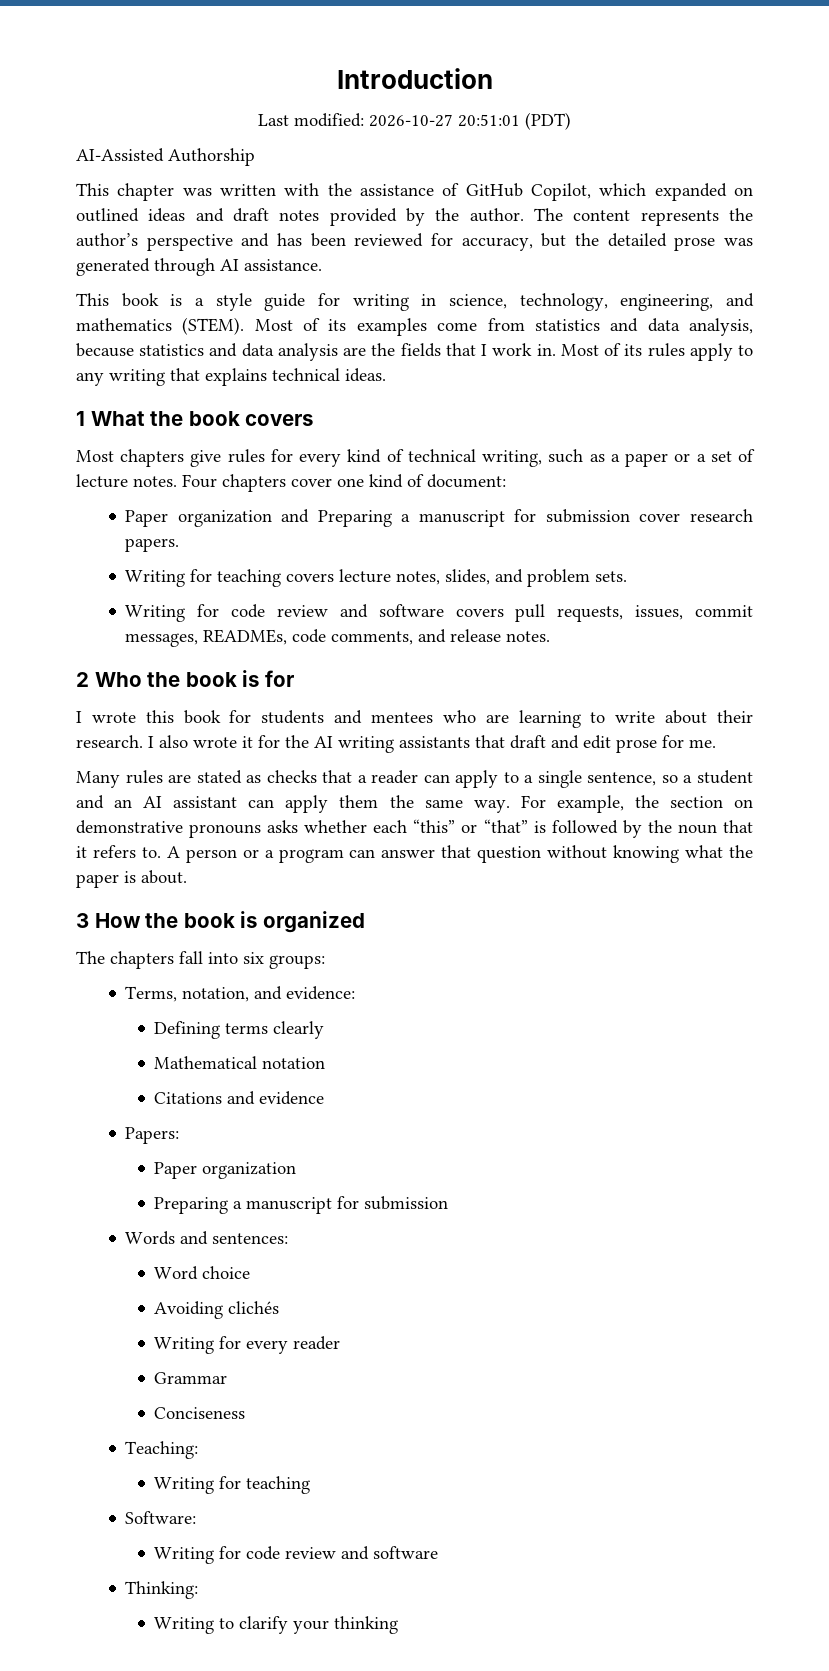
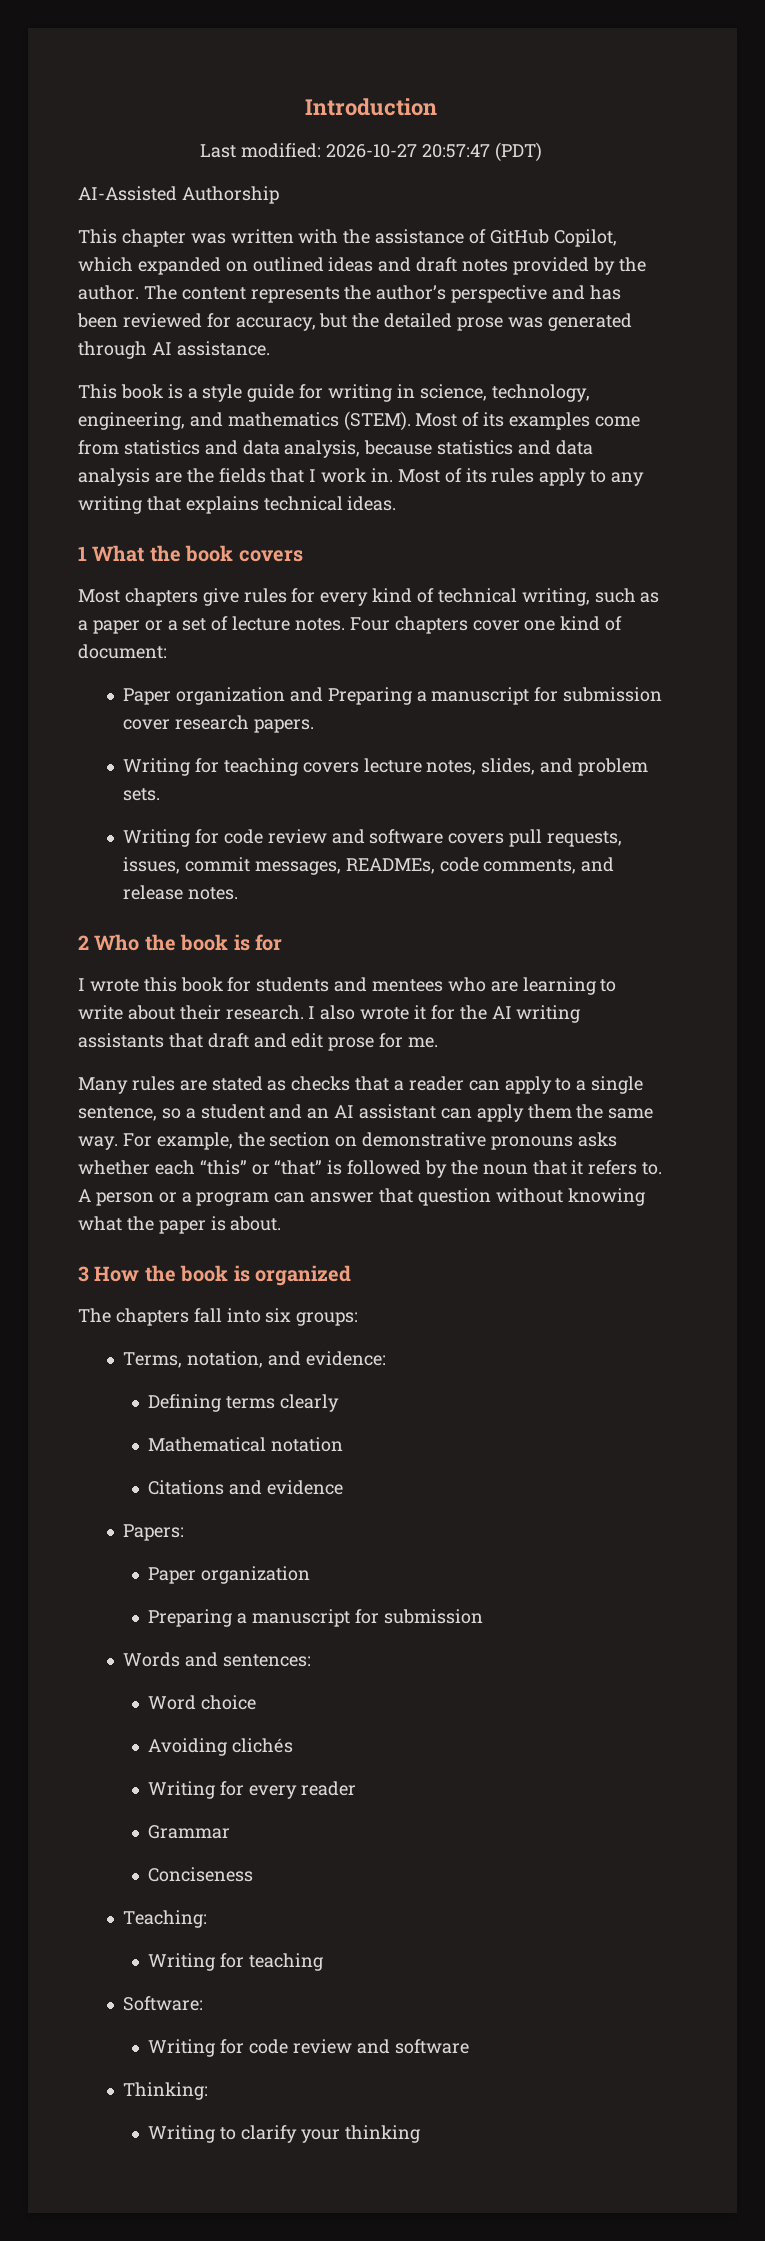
[458,114,520,127] 20:51:01 -> [421,144,490,158] 20:57:47

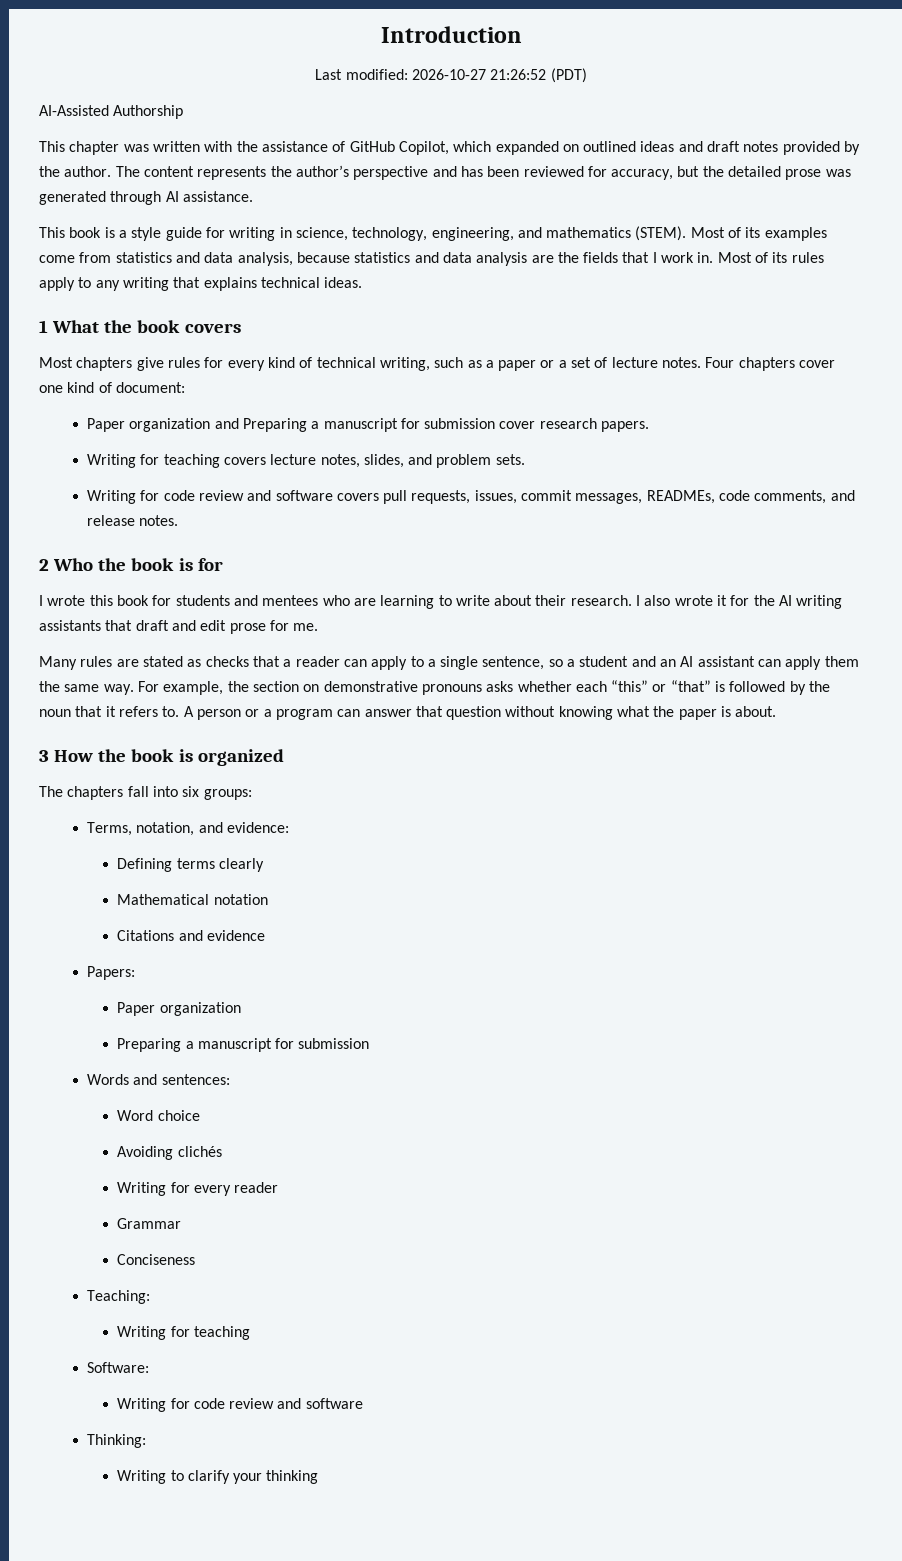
[421,144,490,158] 20:57:47 -> [490,69,547,80] 21:26:52

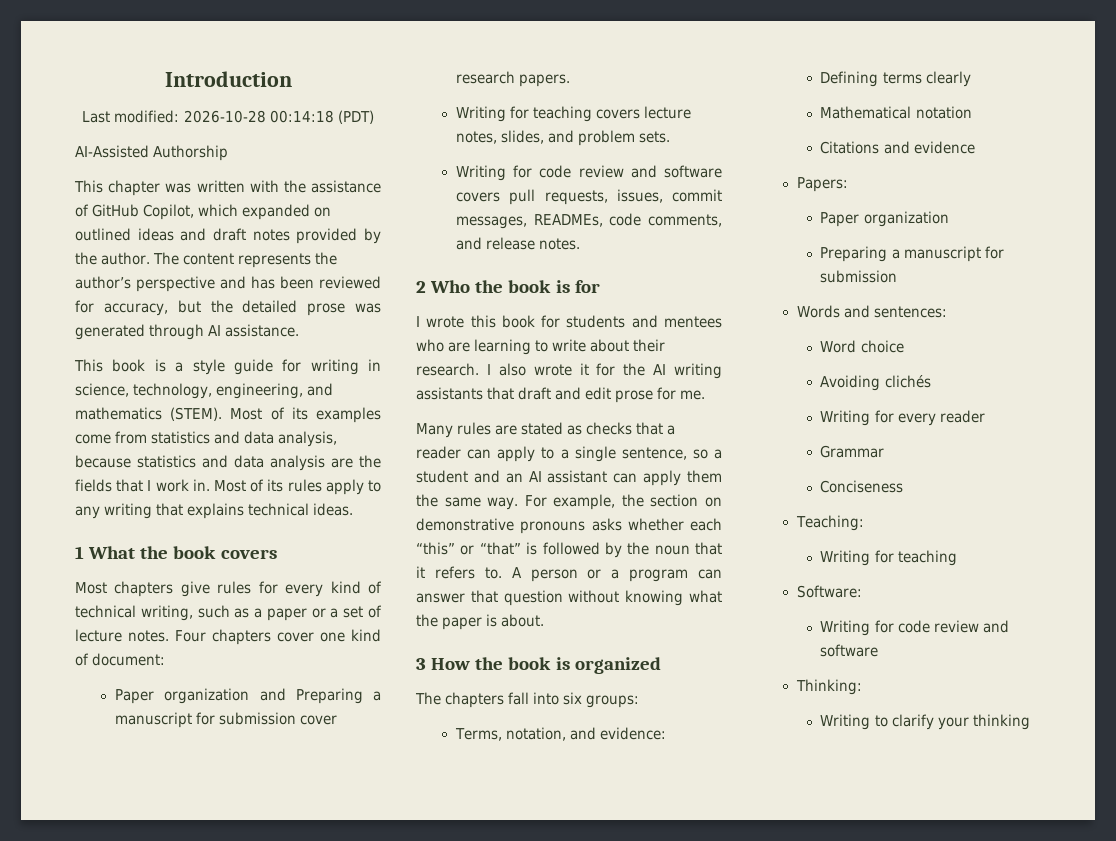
[412,69,547,80] 2026-10-27 21:26:52 -> [183,110,334,123] 2026-10-28 00:14:18

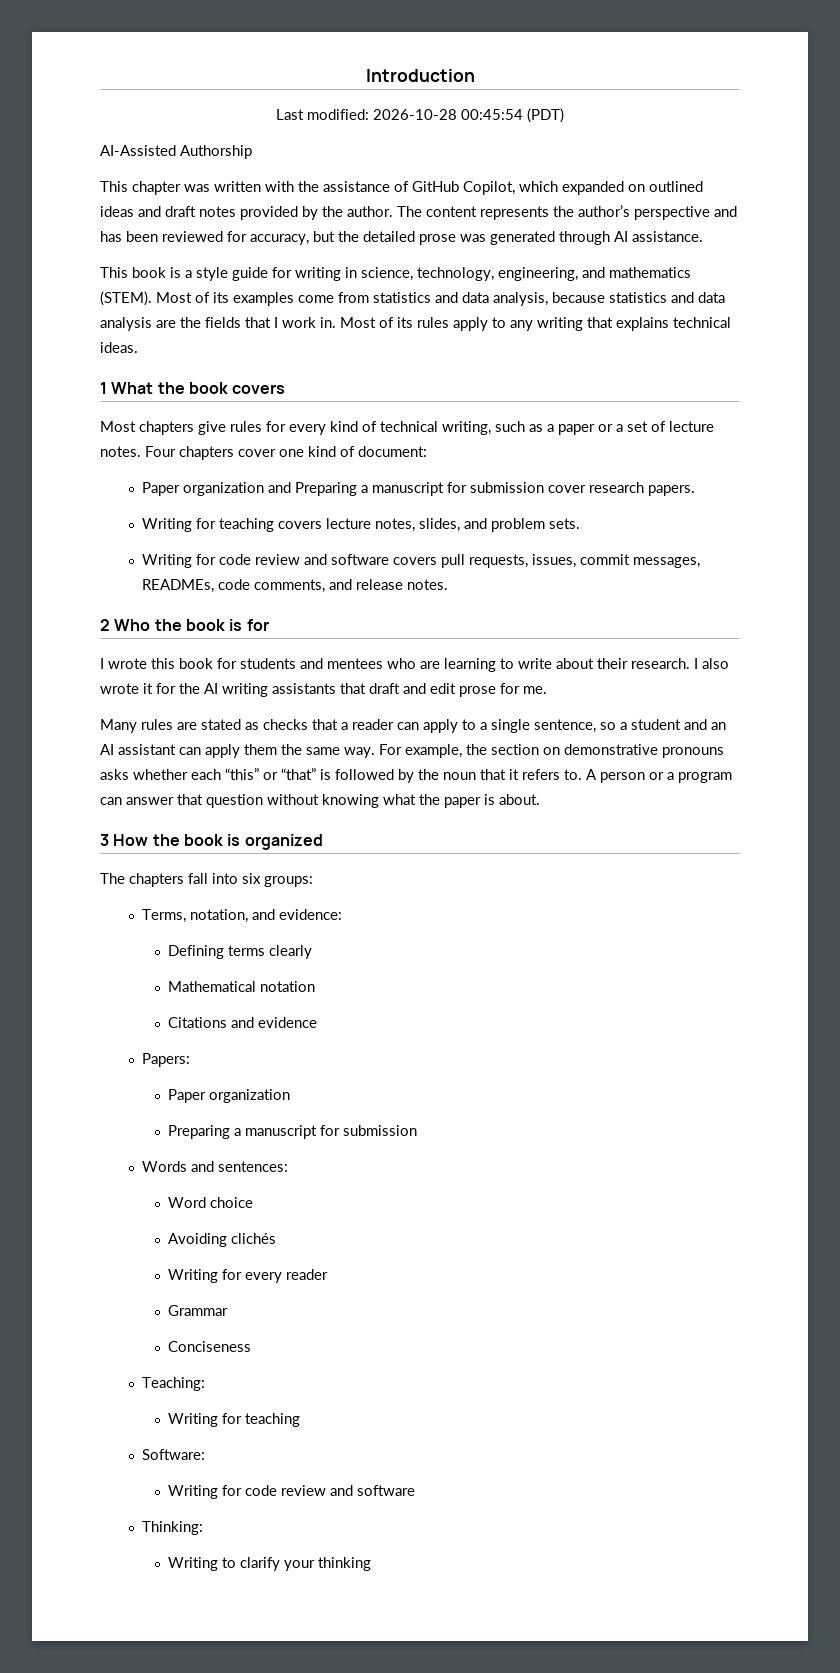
[269,110,334,123] 00:14:18 -> [461,109,523,120] 00:45:54

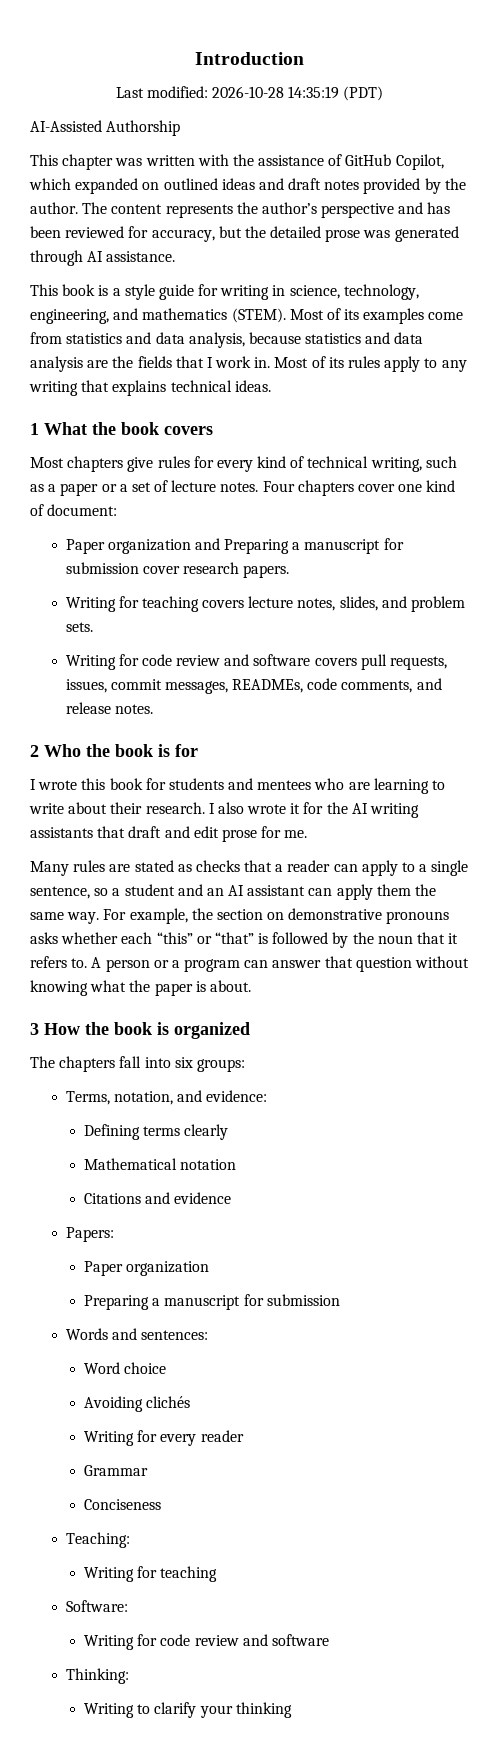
[461,109,523,120] 00:45:54 -> [288,86,340,99] 14:35:19

